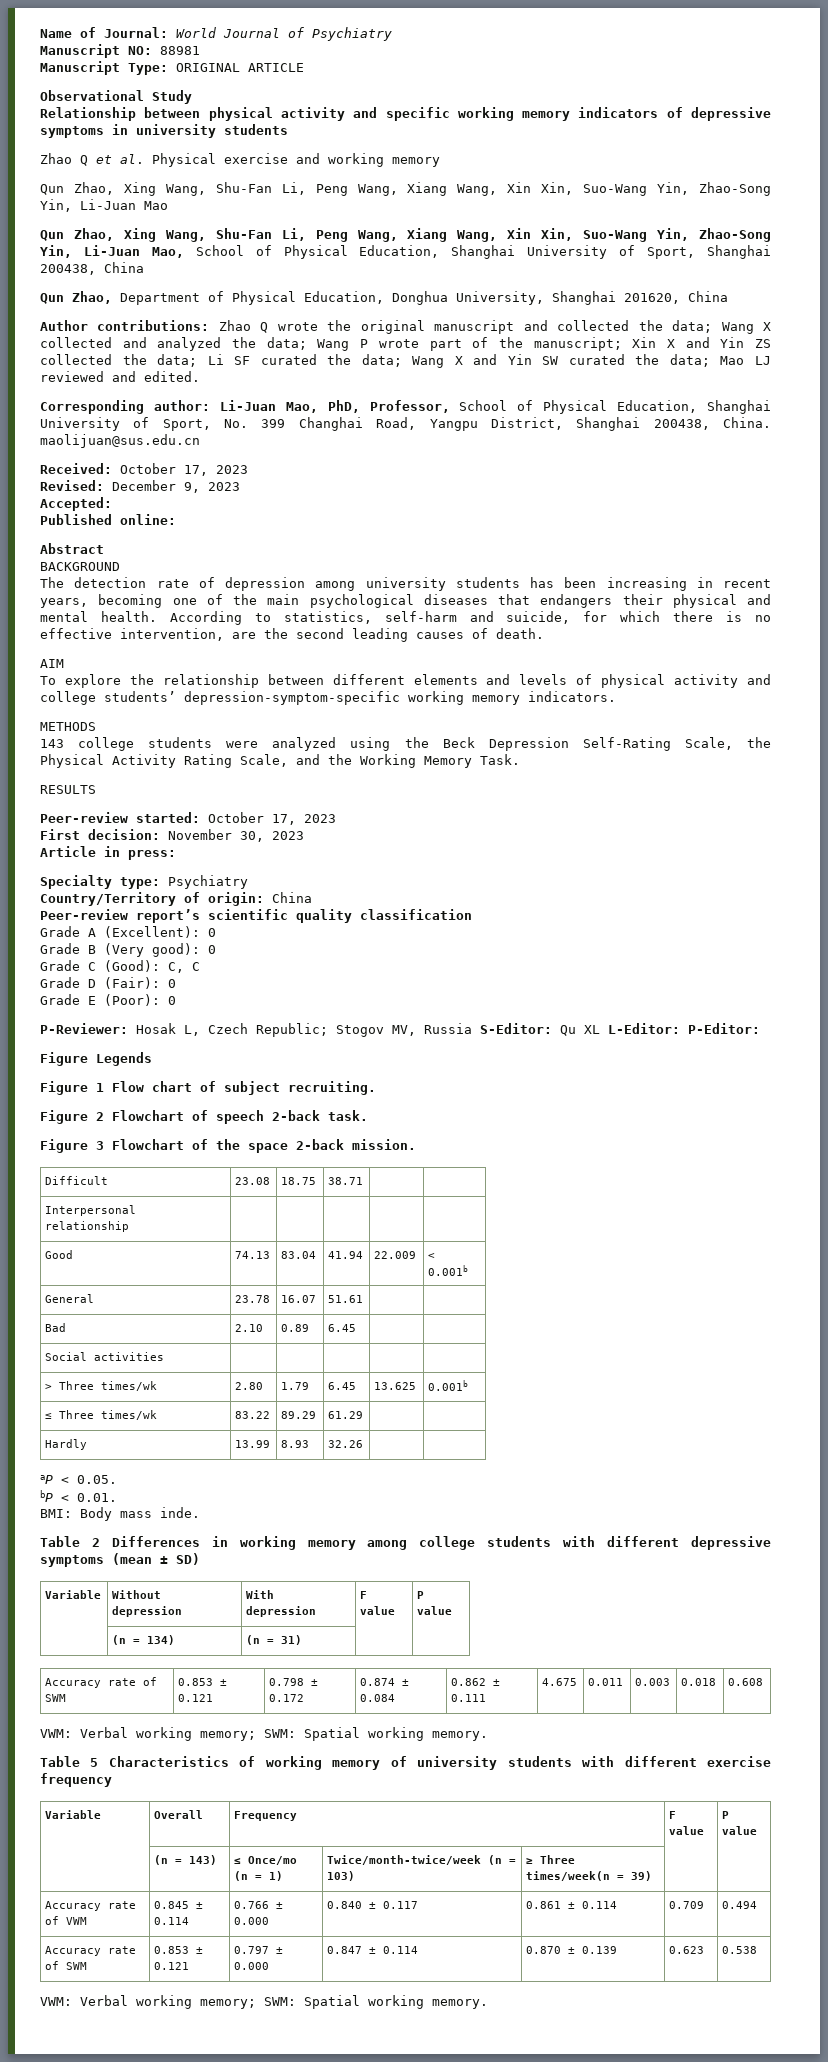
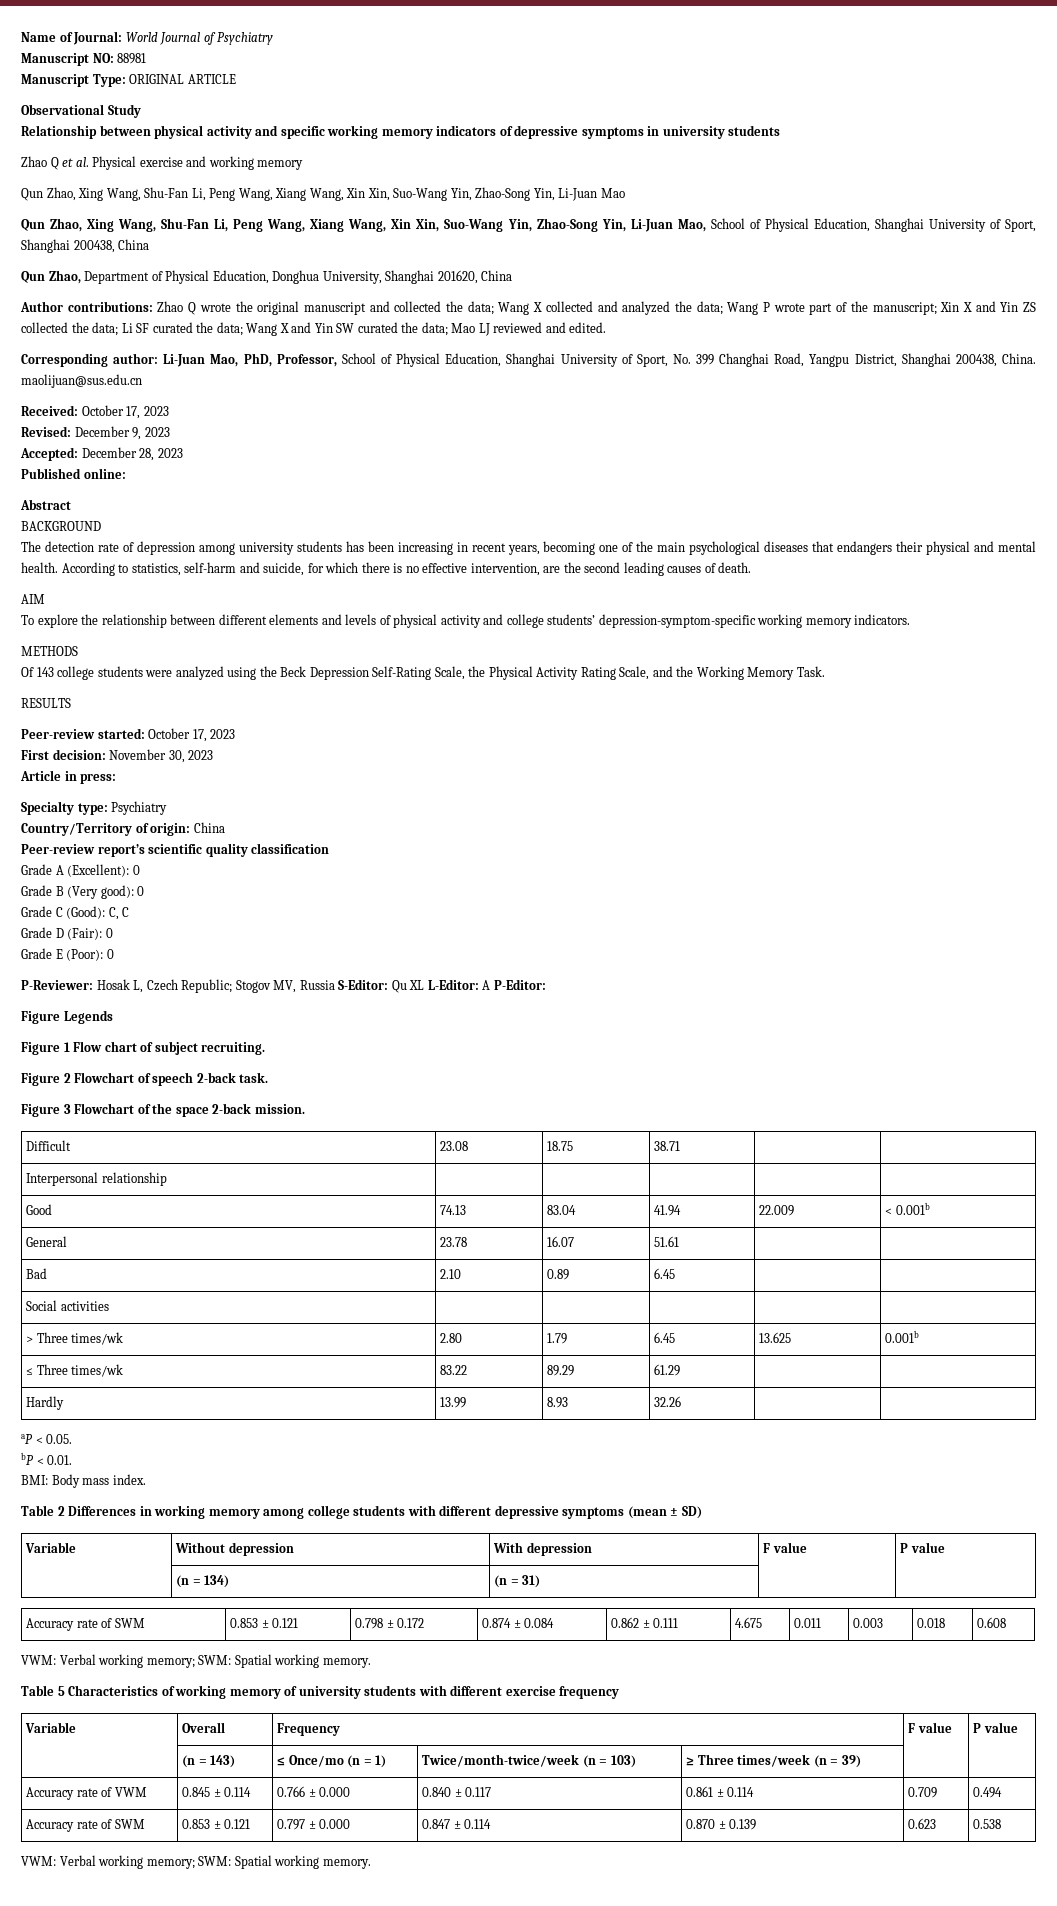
(112, 504) none -> [81,447,183,461] December 28, 2023
(96, 726) none -> [21,667,34,677] Of
(680, 1028) none -> [482,980,491,990] A
[160,1507,200,1518] inde. -> [112,1474,146,1485] index.
[526,1871,611,1881] times/week(n -> [737,1754,827,1768] times/week (n

